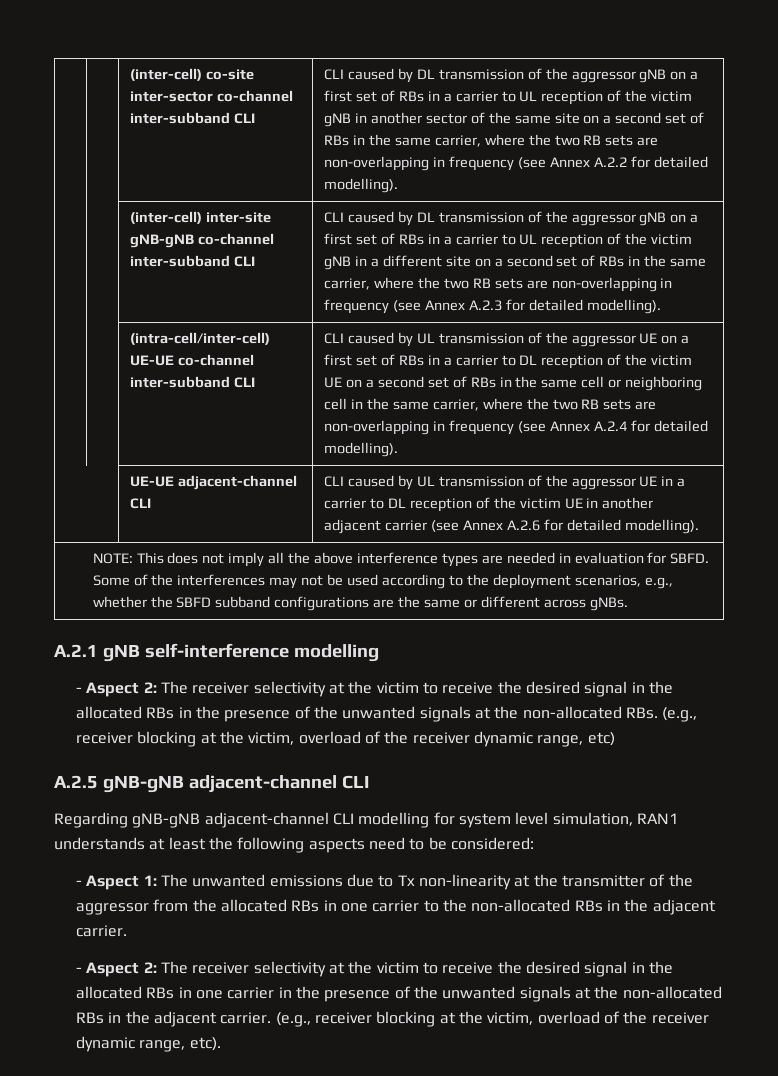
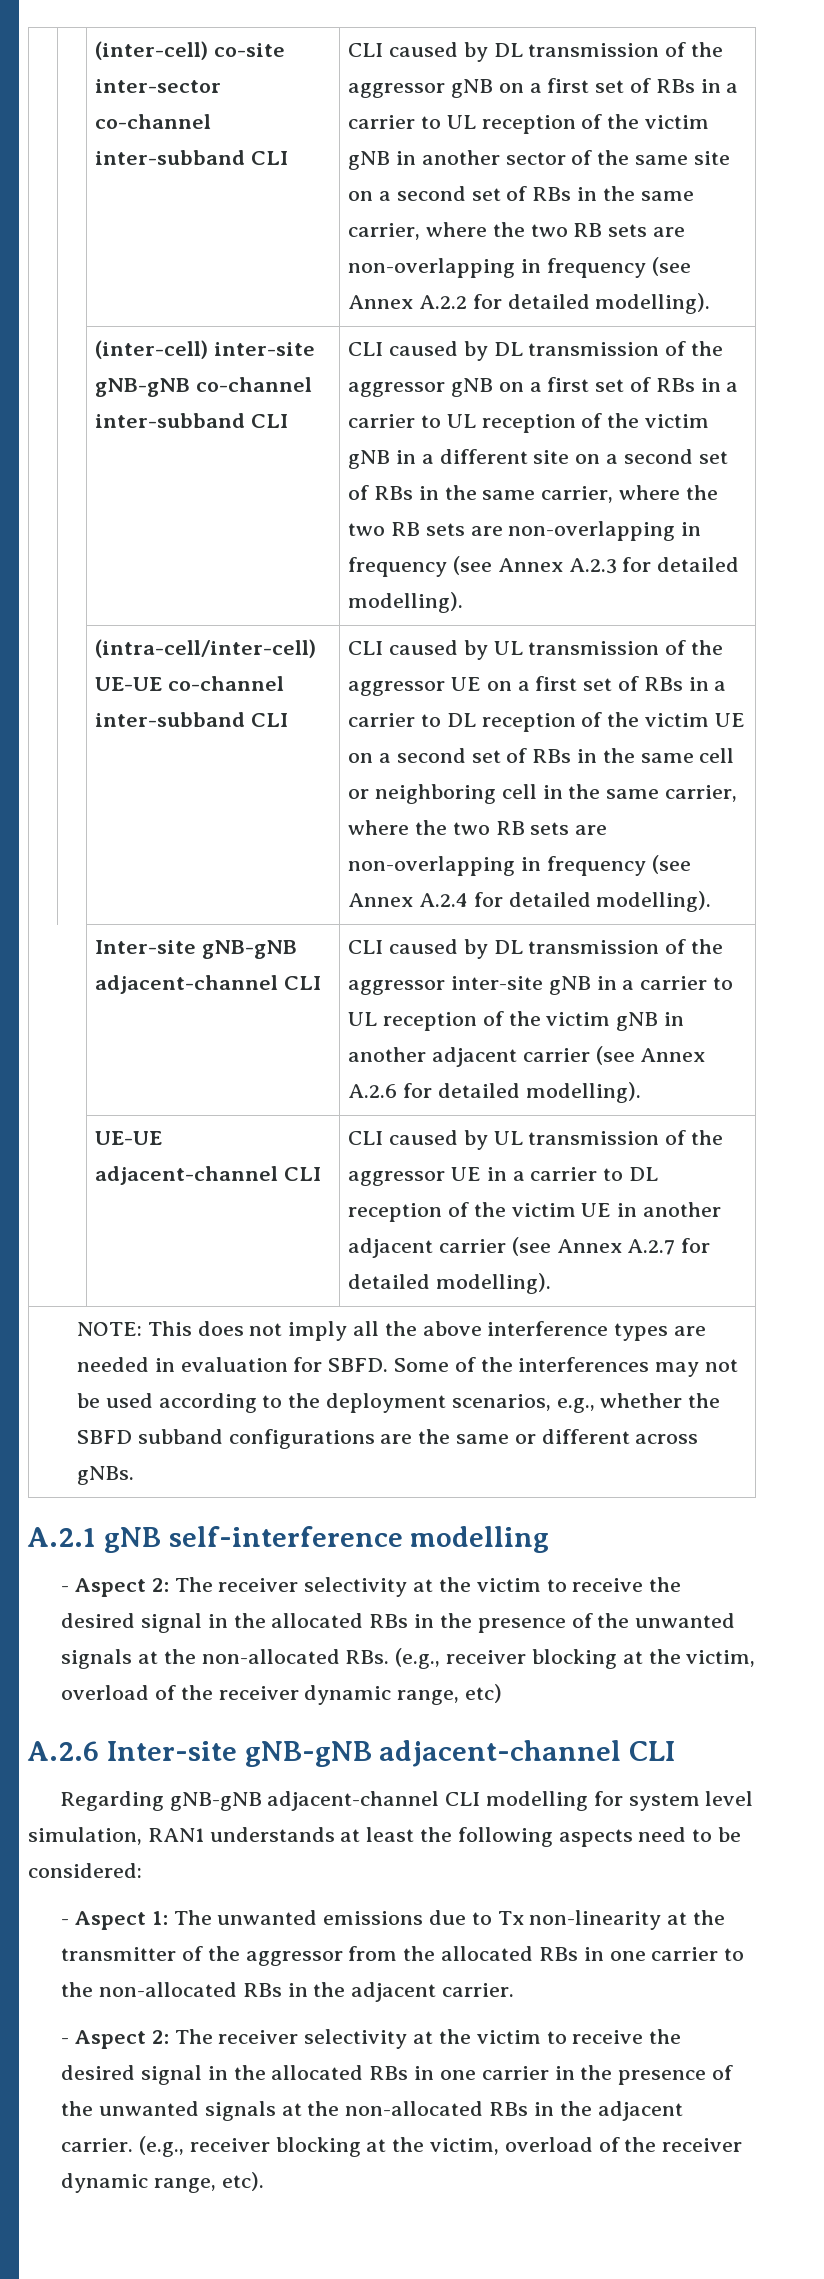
(399, 449) none -> [95,940,297,959] [95,975,321,994] [348,939,723,959] [348,976,733,995] [348,1011,684,1031] [348,1046,706,1067] [348,1082,641,1103] // | Inter-site gNB-gNB adjacent-channel CLI | CLI caused by DL transmission of the aggressor inter-site gNB in a carrier to UL reception of the victim gNB in another adjacent carrier (see Annex A.2.6 for detailed modelling).
[506,520,540,531] A.2.6 -> [627,1239,676,1255] A.2.7
[54,775,98,789] A.2.5 -> [27,1741,237,1761] A.2.6 Inter-site

